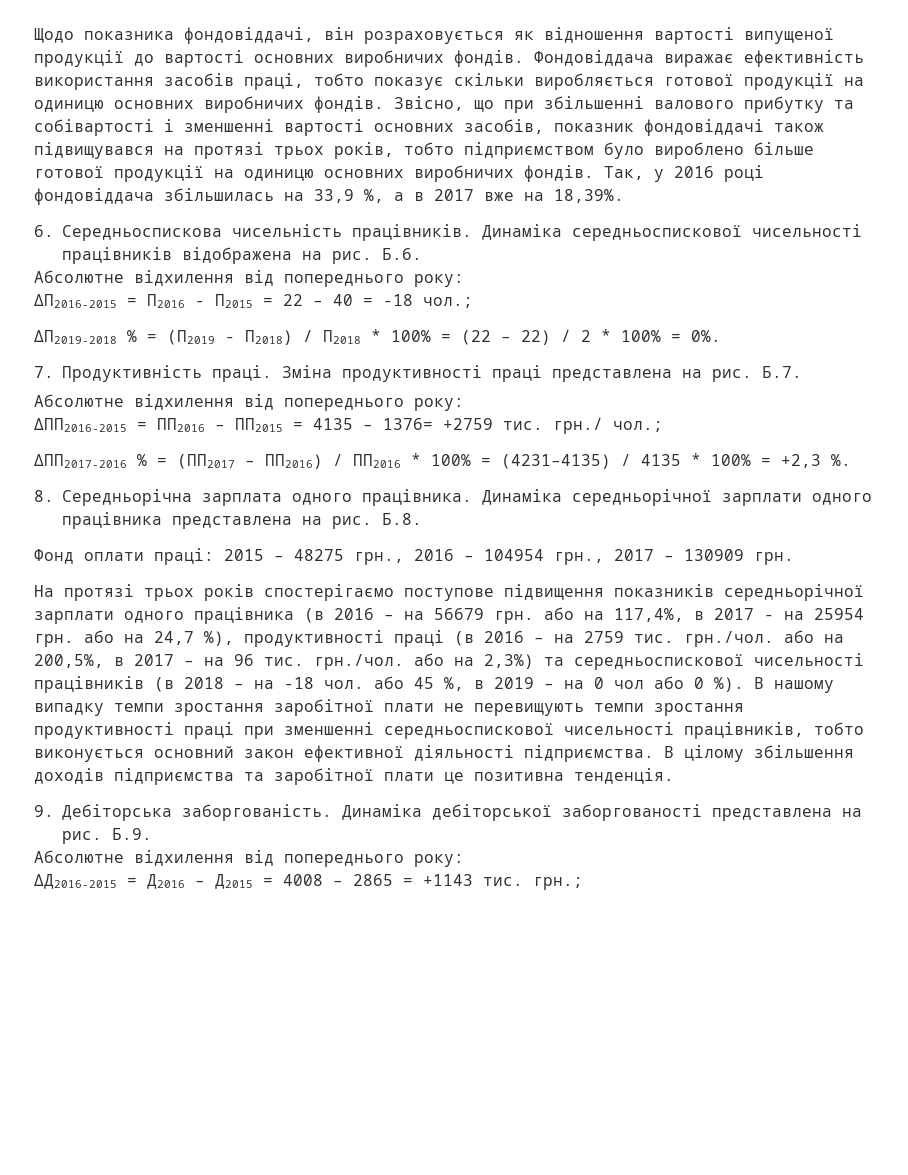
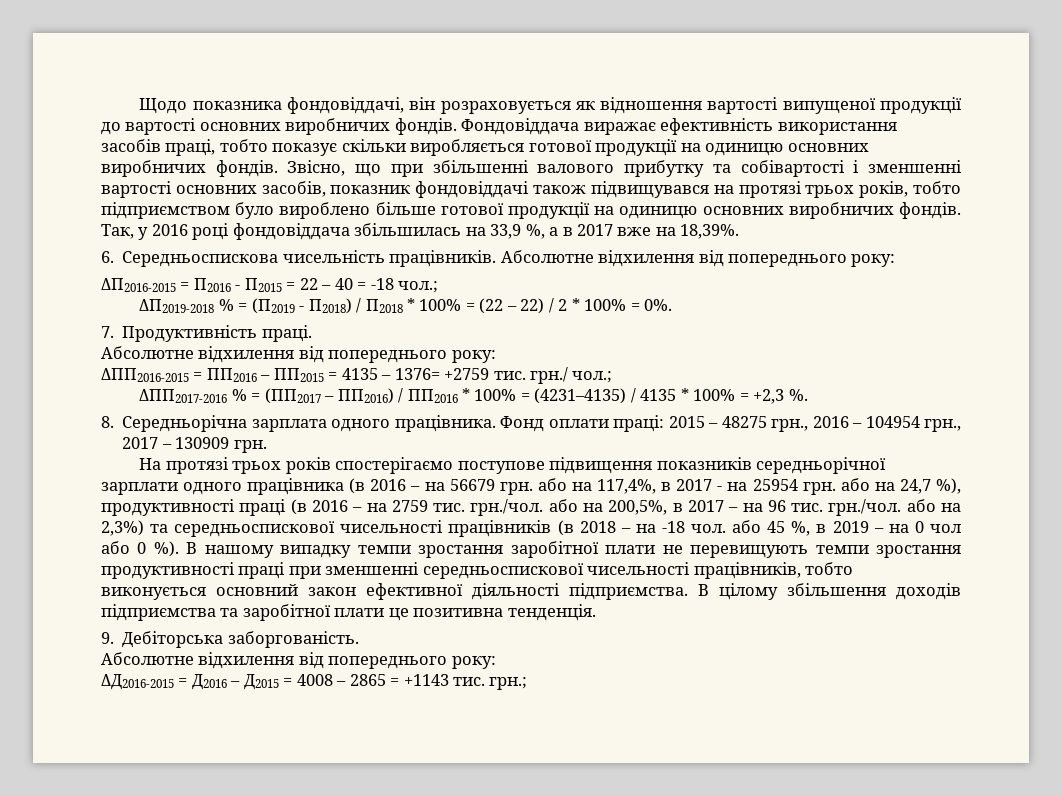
[482,224,862,241] [62,247,422,264] Динаміка середньоспискової чисельності працівників відображена на рис. Б.6. // -> (497, 258) none
[282,365,802,382] Зміна продуктивності праці представлена на рис. Б.7. -> (312, 333) none
[482,489,872,506] [62,512,422,529] Динаміка середньорічної зарплати одного працівника представлена на рис. Б.8. // -> (496, 423) none
[342,804,862,821] [62,828,152,844] Динаміка дебіторської заборгованості представлена на рис. Б.9. -> (359, 639) none

